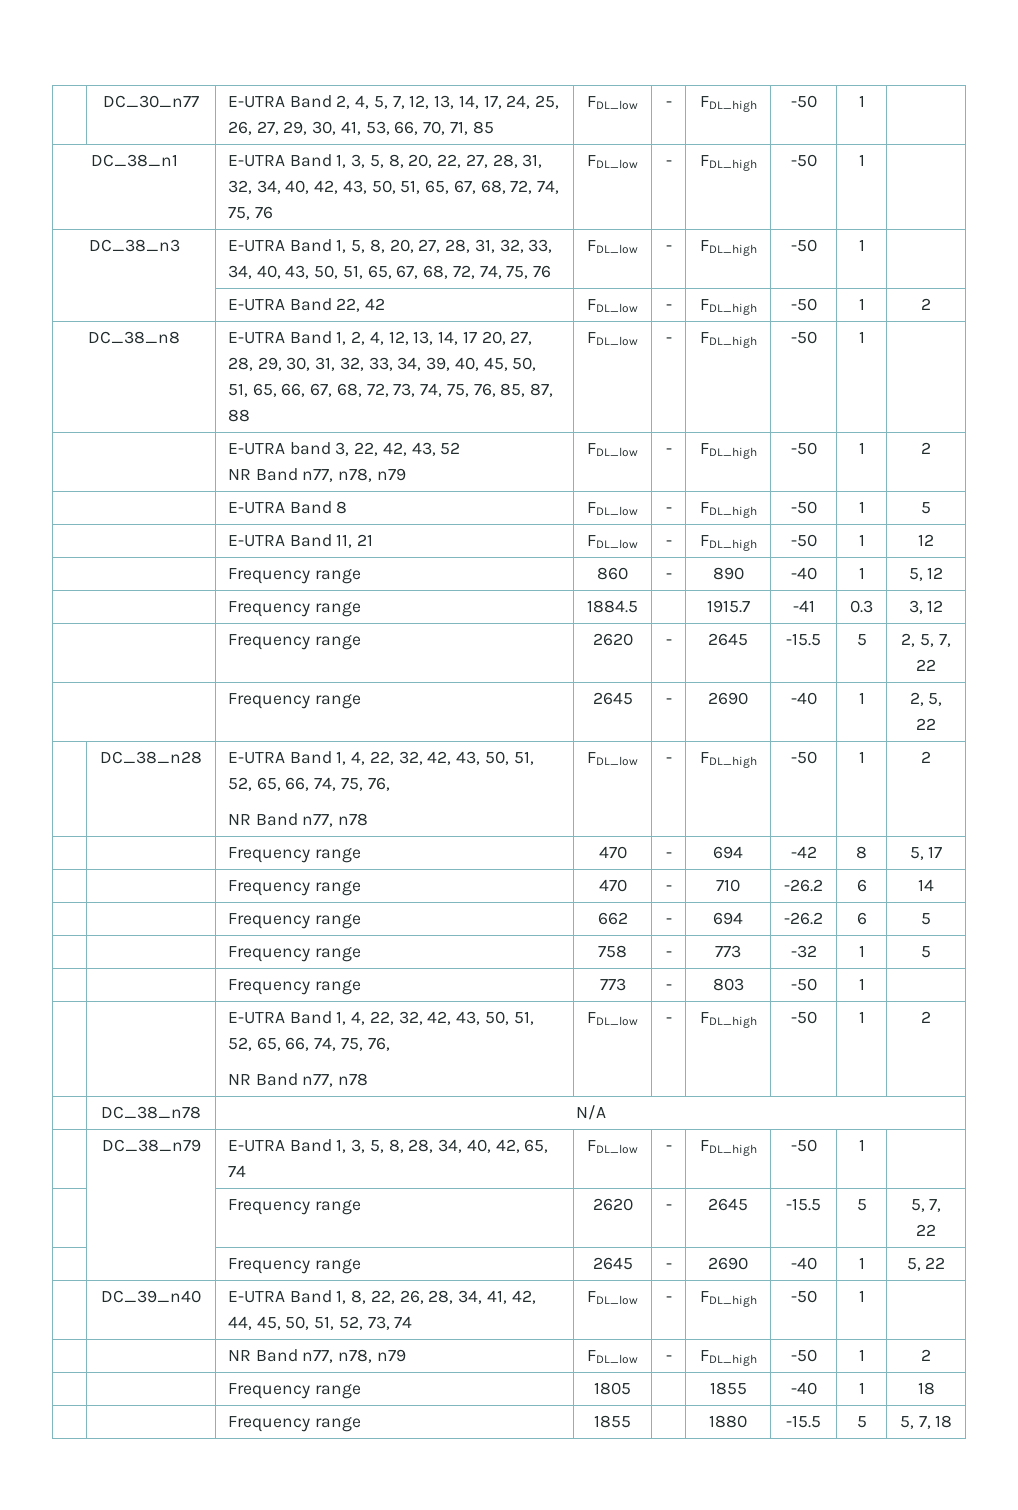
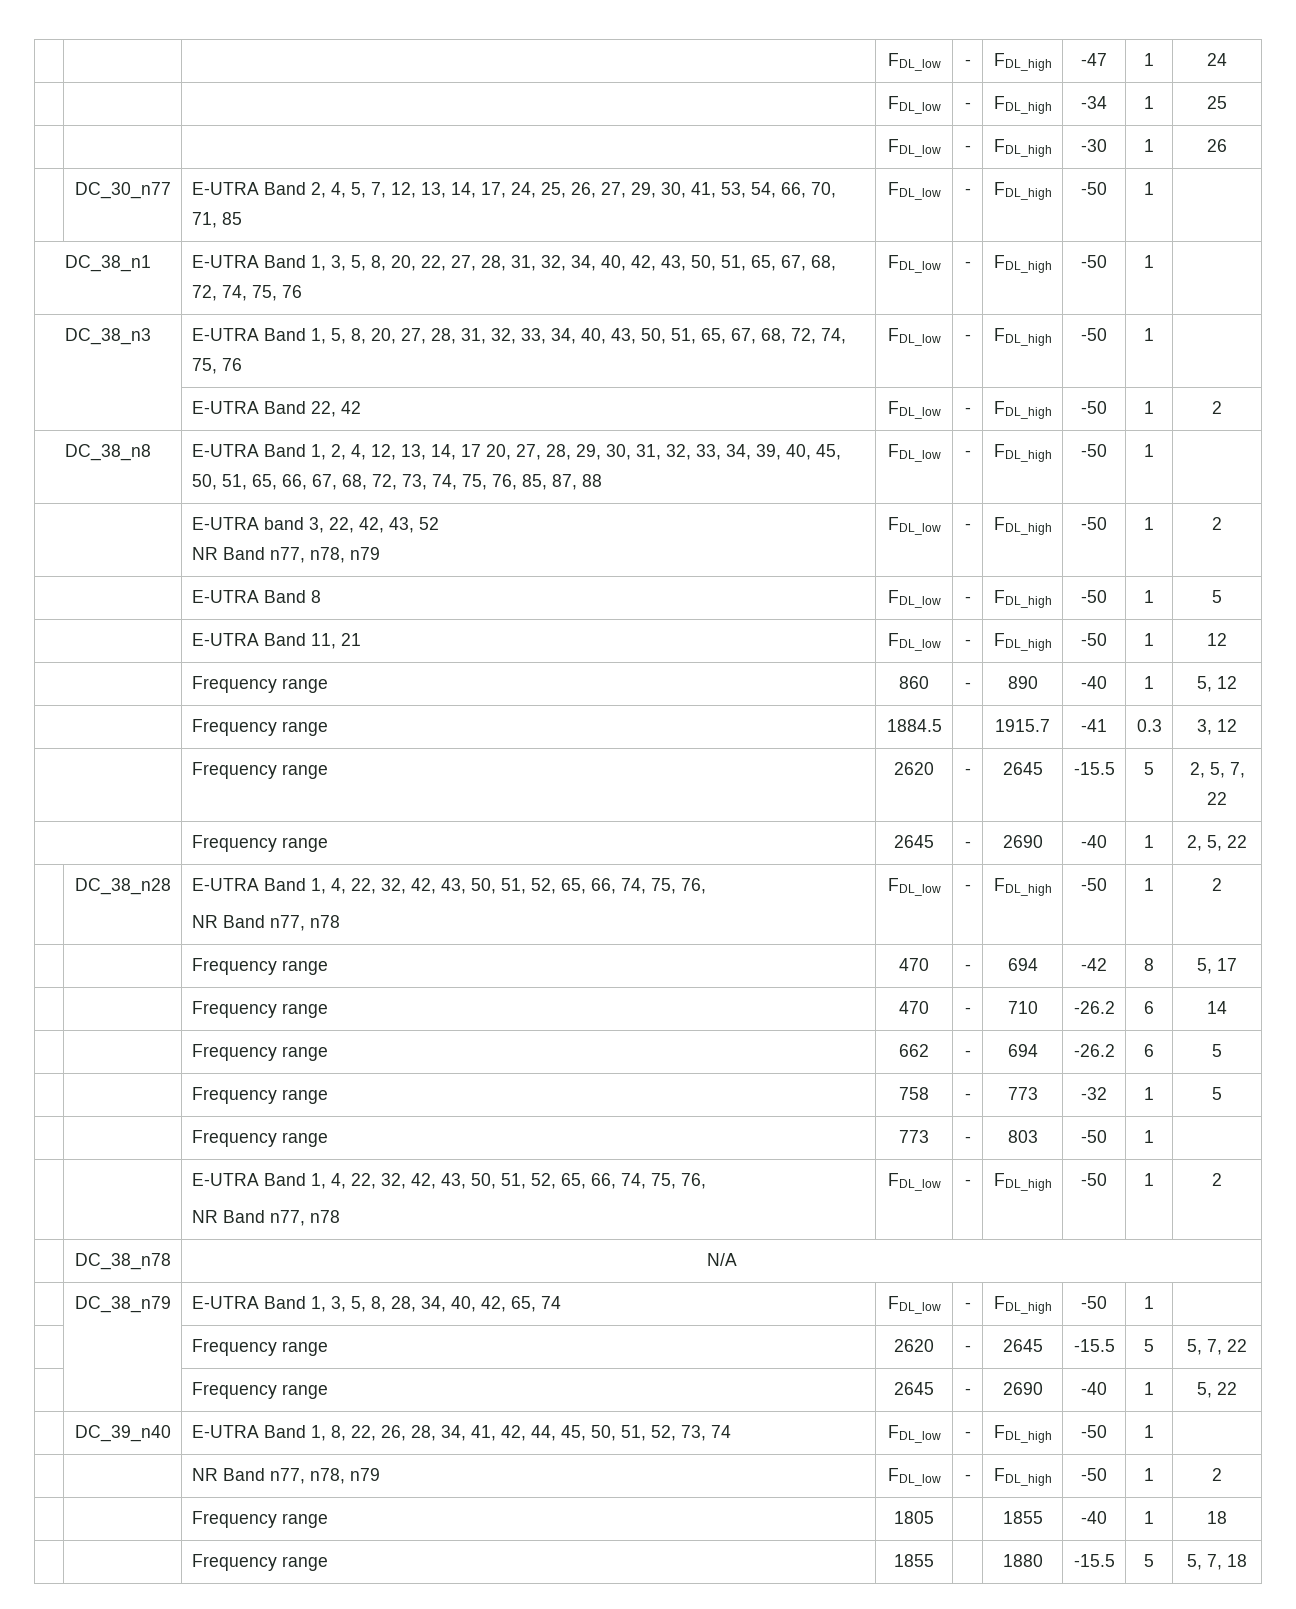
(103, 101) | -> [887,53,941,71] [964,59,971,66] [993,53,1052,71] [1081,53,1107,66] [1144,53,1154,66] [1207,53,1227,66] [887,96,941,114] [964,102,971,109] [993,96,1052,114] [1081,96,1107,109] [1144,96,1154,109] [1207,96,1227,109] [887,139,941,157] [964,145,971,152] [993,139,1052,157] [1081,139,1107,152] [1144,139,1154,152] [1207,139,1227,152] | | | FDL_low | - | FDL_high | -47 | 1 | 24 // | | | FDL_low | - | FDL_high | -34 | 1 | 25 // | | | FDL_low | - | FDL_high | -30 | 1 | 26 // |
(390, 128) none -> [750,182,776,198] 54,

